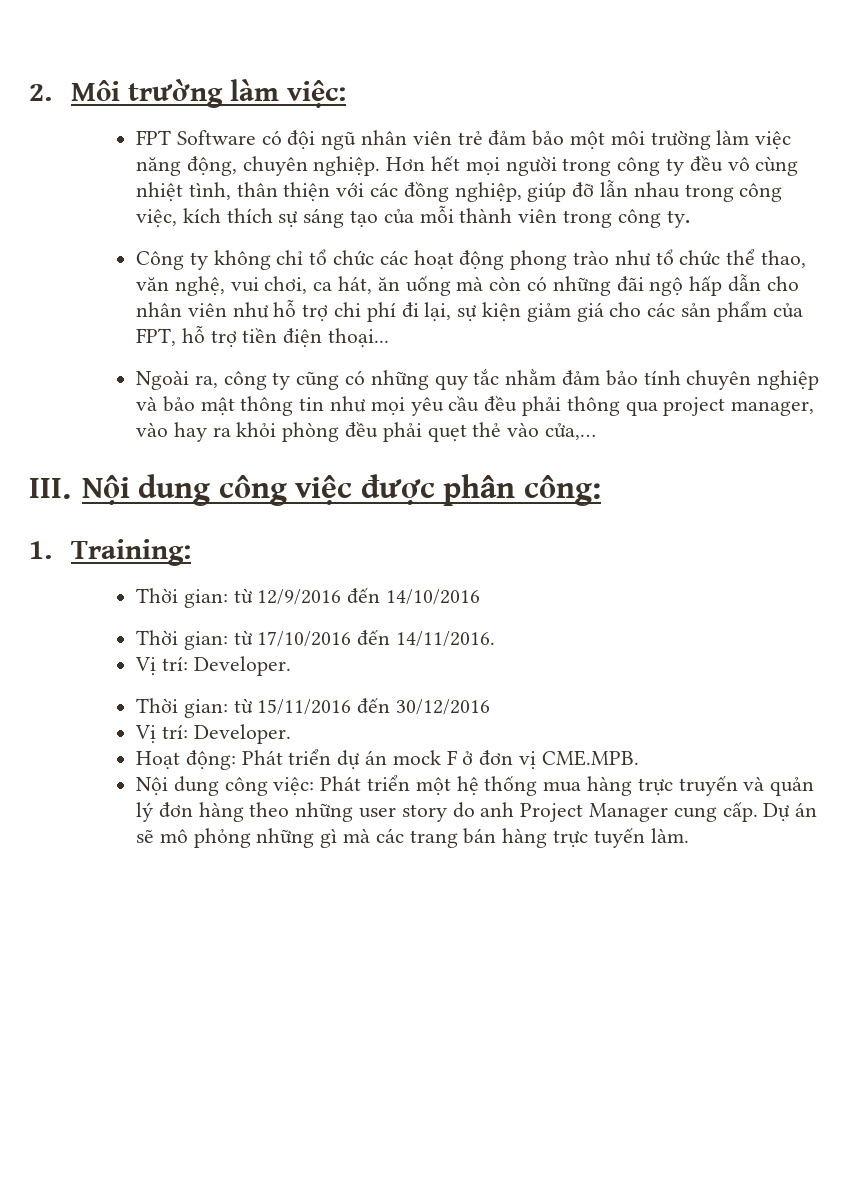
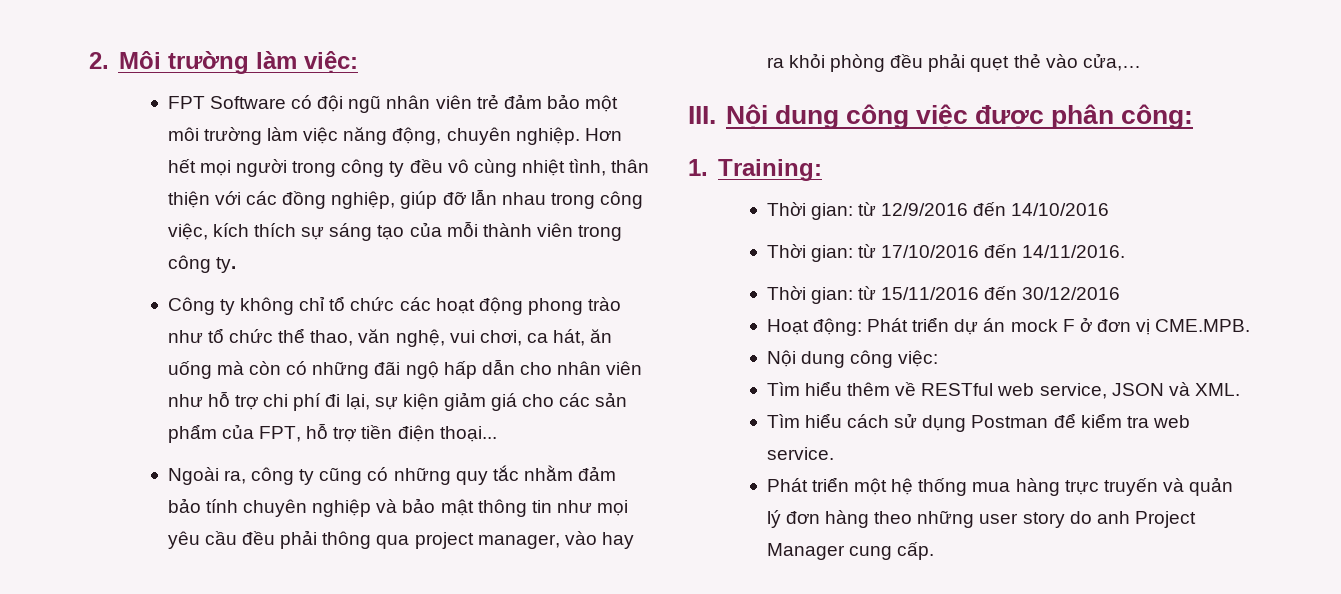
[135,656,291,676] // Vị trí: Developer. -> (1126, 251) none
[135,724,291,744] // Vị trí: Developer. -> (1121, 293) none
(315, 786) none -> [766,381,1240,399] [766,413,1190,432] [766,447,834,460] // Tìm hiểu thêm về RESTful web service, JSON và XML. // Tìm hiểu cách sử dụng Postman để kiểm tra web service. //
[763,802,818,822] [136,828,689,848] Dự án sẽ mô phỏng những gì mà các trang bán hàng trực tuyến làm. -> (935, 551) none

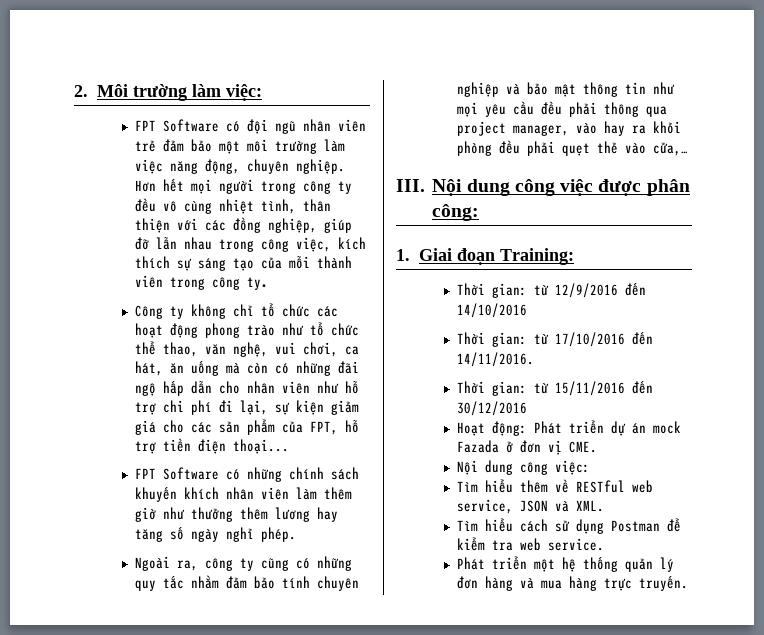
(497, 434) none -> [134,467,359,482] [134,487,352,502] [134,507,338,522] [134,527,296,542] // FPT Software có những chính sách khuyến khích nhân viên làm thêm giờ như thưởng thêm lương hay tăng số ngày nghỉ phép.
(708, 167) none -> [418,248,495,265] Giai đoạn
[1062,319,1075,332] F -> [456,440,499,453] Fazada
[1155,319,1251,332] CME.MPB. -> [568,441,597,453] CME.
[972,477,1234,496] [766,510,1196,528] [766,542,935,560] mua hàng trực truyến và quản lý đơn hàng theo những user story do anh Project Manager cung cấp. -> [624,557,674,572] [456,576,688,591] quản lý đơn hàng và mua hàng trực truyến.

